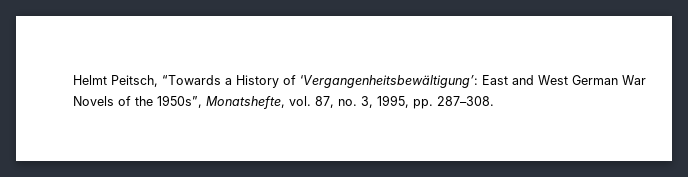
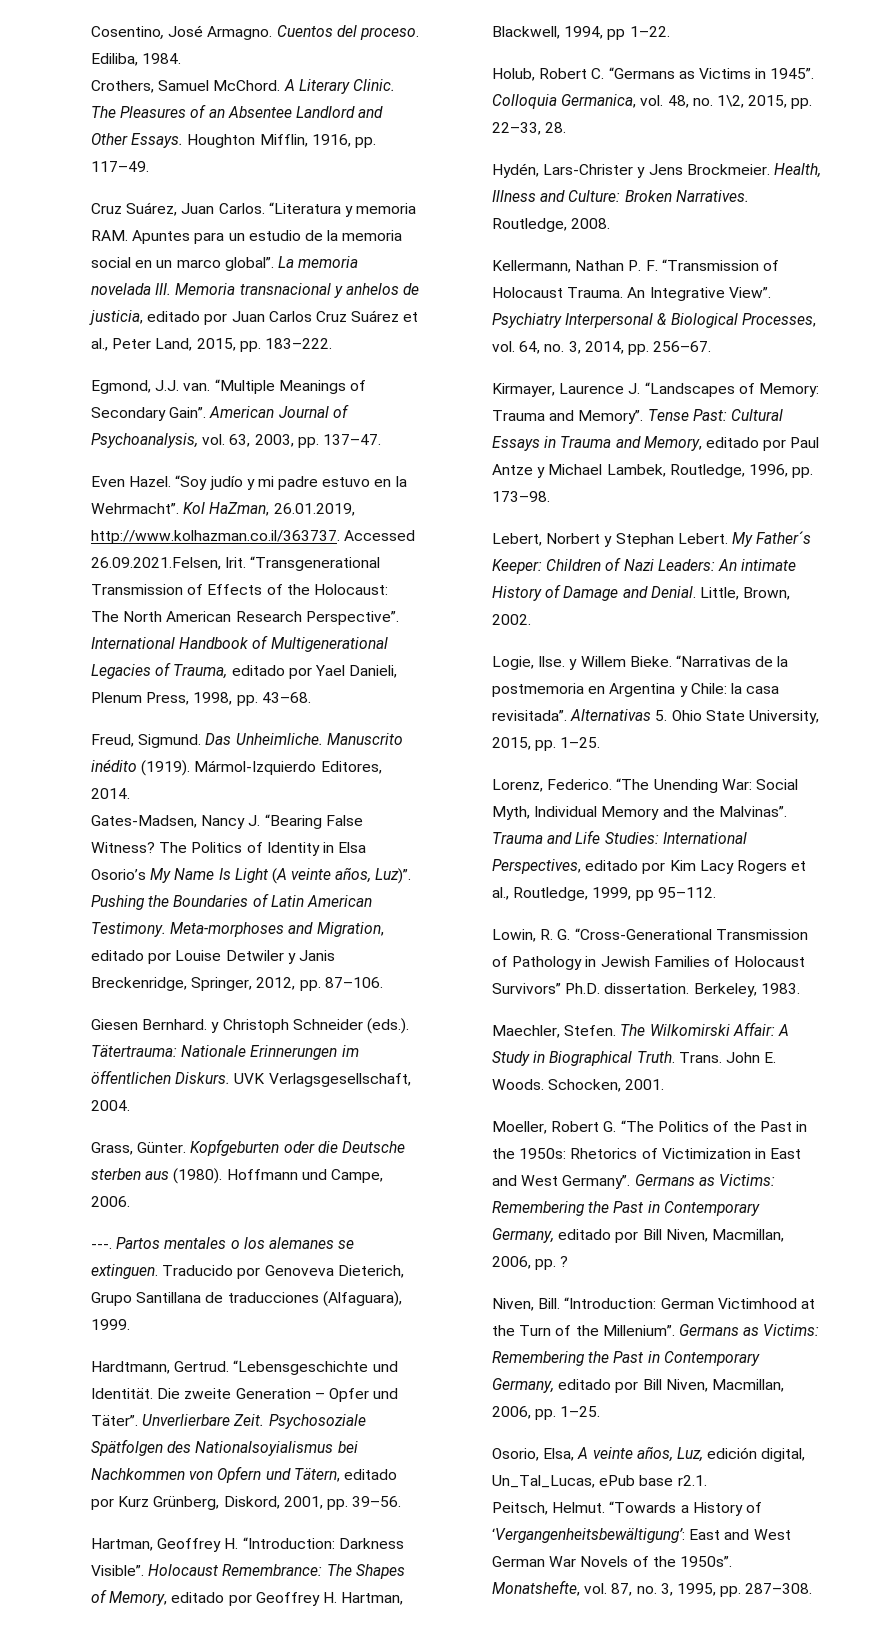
[73,75,159,87] Helmt Peitsch, -> [90,25,419,40] [90,53,182,66] [90,79,395,94] [90,104,384,118] [90,133,376,148] [90,161,149,172] [90,202,417,217] [90,230,403,244] [90,256,359,271] [90,283,420,298] [88,310,419,325] [90,338,332,352] [90,379,366,394] [90,404,349,421] [90,433,381,448] [90,475,407,490] [90,502,355,516] [90,530,416,544] [90,556,381,571] [90,584,388,595] [90,611,399,625] [90,635,388,652] [90,662,398,679] [90,692,311,706] [90,733,403,748] [90,759,382,776] [90,788,130,799] [90,814,363,829] [90,842,367,856] [90,867,412,884] [90,893,372,910] [90,922,384,937] [90,950,335,964] [90,977,383,991] [90,1018,409,1034] [90,1045,359,1060] [90,1070,411,1087] [90,1100,130,1111] [90,1139,405,1156] [90,1168,383,1184] [90,1196,130,1207] [90,1237,355,1249] [90,1264,404,1279] [90,1291,402,1307] [90,1319,130,1330] [90,1360,398,1375] [90,1388,399,1402] [90,1414,366,1429] [90,1439,358,1456] [90,1466,397,1483] [90,1496,402,1510] [90,1537,404,1552] [90,1564,405,1579] [90,1589,404,1606] [491,26,670,40] [491,67,815,81] [491,94,813,109] [491,122,567,135] [491,163,821,178] [491,190,749,202] [491,218,611,232] [491,259,779,273] [491,287,771,301] [491,313,816,328] [491,341,712,355] [491,382,819,397] [491,409,783,424] [491,436,820,451] [491,464,814,478] [491,491,550,502] [491,531,812,547] [491,557,797,574] [491,584,791,601] [491,614,531,625] [491,655,789,670] [491,683,780,697] [491,709,819,724] [491,737,601,751] [491,778,798,793] [491,806,787,820] [491,830,747,844] [491,859,807,874] [491,887,716,901] [491,928,808,942] [491,956,806,970] [491,983,800,997] [491,1022,789,1038] [491,1051,777,1066] [491,1079,665,1092] [491,1120,808,1134] [491,1148,802,1159] [491,1174,775,1189] [491,1201,760,1216] [491,1228,784,1243] [491,1256,569,1270] [491,1297,815,1311] [491,1324,820,1336] [491,1351,760,1366] [491,1378,784,1393] [491,1406,601,1420] [491,1446,806,1462] [491,1475,707,1488] [491,1502,606,1515] Cosentino, José Armagno. Cuentos del proceso. Ediliba, 1984. // Crothers, Samuel McChord. A Literary Clinic. The Pleasures of an Absentee Landlord and Other Essays. Houghton Mifflin, 1916, pp. 117–49. // Cruz Suárez, Juan Carlos. “Literatura y memoria RAM. Apuntes para un estudio de la memoria social en un marco global”. La memoria novelada III. Memoria transnacional y anhelos de justicia, editado por Juan Carlos Cruz Suárez et al., Peter Land, 2015, pp. 183–222. // Egmond, J.J. van. “Multiple Meanings of Secondary Gain”. American Journal of Psychoanalysis, vol. 63, 2003, pp. 137–47. // Even Hazel. “Soy judío y mi padre estuvo en la Wehrmacht”. Kol HaZman, 26.01.2019, http://www.kolhazman.co.il/363737. Accessed 26.09.2021.Felsen, Irit. “Transgenerational Transmission of Effects of the Holocaust: The North American Research Perspective”. International Handbook of Multigenerational Legacies of Trauma, editado por Yael Danieli, Plenum Press, 1998, pp. 43–68. // Freud, Sigmund. Das Unheimliche. Manuscrito inédito (1919). Mármol-Izquierdo Editores, 2014. // Gates-Madsen, Nancy J. “Bearing False Witness? The Politics of Identity in Elsa Osorio’s My Name Is Light (A veinte años, Luz)”. Pushing the Boundaries of Latin American Testimony. Meta-morphoses and Migration, editado por Louise Detwiler y Janis Breckenridge, Springer, 2012, pp. 87–106. // Giesen Bernhard. y Christoph Schneider (eds.). Tätertrauma: Nationale Erinnerungen im öffentlichen Diskurs. UVK Verlagsgesellschaft, 2004. // Grass, Günter. Kopfgeburten oder die Deutsche sterben aus (1980). Hoffmann und Campe, 2006. // ---. Partos mentales o los alemanes se extinguen. Traducido por Genoveva Dieterich, Grupo Santillana de traducciones (Alfaguara), 1999. // Hardtmann, Gertrud. “Lebensgeschichte und Identität. Die zweite Generation – Opfer und Täter”. Unverlierbare Zeit. Psychosoziale Spätfolgen des Nationalsoyialismus bei Nachkommen von Opfern und Tätern, editado por Kurz Grünberg, Diskord, 2001, pp. 39–56. // Hartman, Geoffrey H. “Introduction: Darkness Visible”. Holocaust Remembrance: The Shapes of Memory, editado por Geoffrey H. Hartman, Blackwell, 1994, pp 1–22. // Holub, Robert C. “Germans as Victims in 1945”. Colloquia Germanica, vol. 48, no. 1\2, 2015, pp. 22–33, 28. // Hydén, Lars-Christer y Jens Brockmeier. Health, Illness and Culture: Broken Narratives. Routledge, 2008. // Kellermann, Nathan P. F. “Transmission of Holocaust Trauma. An Integrative View”. Psychiatry Interpersonal & Biological Processes, vol. 64, no. 3, 2014, pp. 256–67. // Kirmayer, Laurence J. “Landscapes of Memory: Trauma and Memory”. Tense Past: Cultural Essays in Trauma and Memory, editado por Paul Antze y Michael Lambek, Routledge, 1996, pp. 173–98. // Lebert, Norbert y Stephan Lebert. My Father´s Keeper: Children of Nazi Leaders: An intimate History of Damage and Denial. Little, Brown, 2002. // Logie, Ilse. y Willem Bieke. “Narrativas de la postmemoria en Argentina y Chile: la casa revisitada”. Alternativas 5. Ohio State University, 2015, pp. 1–25. // Lorenz, Federico. “The Unending War: Social Myth, Individual Memory and the Malvinas”. Trauma and Life Studies: International Perspectives, editado por Kim Lacy Rogers et al., Routledge, 1999, pp 95–112. // Lowin, R. G. “Cross-Generational Transmission of Pathology in Jewish Families of Holocaust Survivors” Ph.D. dissertation. Berkeley, 1983. // Maechler, Stefen. The Wilkomirski Affair: A Study in Biographical Truth. Trans. John E. Woods. Schocken, 2001. // Moeller, Robert G. “The Politics of the Past in the 1950s: Rhetorics of Victimization in East and West Germany”. Germans as Victims: Remembering the Past in Contemporary Germany, editado por Bill Niven, Macmillan, 2006, pp. ? // Niven, Bill. “Introduction: German Victimhood at the Turn of the Millenium”. Germans as Victims: Remembering the Past in Contemporary Germany, editado por Bill Niven, Macmillan, 2006, pp. 1–25. // Osorio, Elsa, A veinte años, Luz, edición digital, Un_Tal_Lucas, ePub base r2.1. // Peitsch, Helmut.
[157,95,203,108] 1950s”, -> [679,1556,732,1567] 1950s”.

